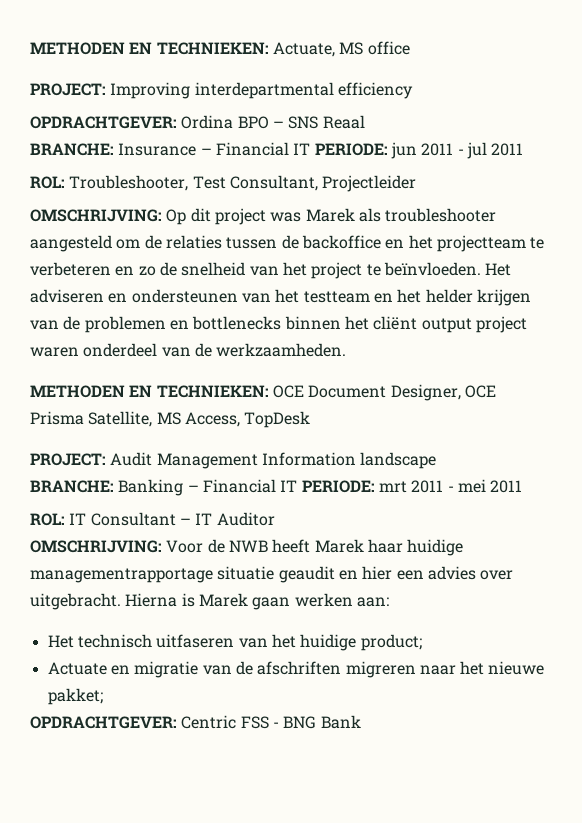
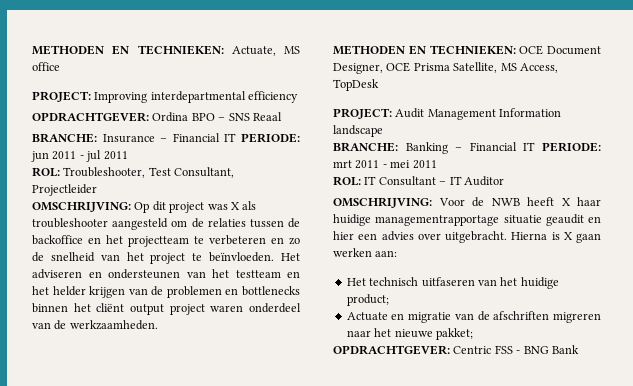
[305,208,355,222] Marek -> [230,202,240,210] X
[314,539,364,553] Marek -> [561,198,571,206] X
[198,593,248,607] Marek -> [563,232,573,240] X

